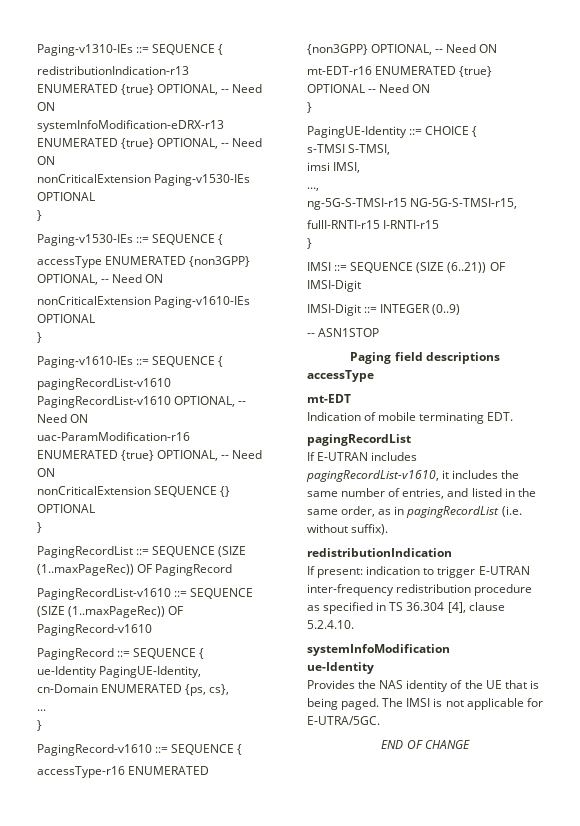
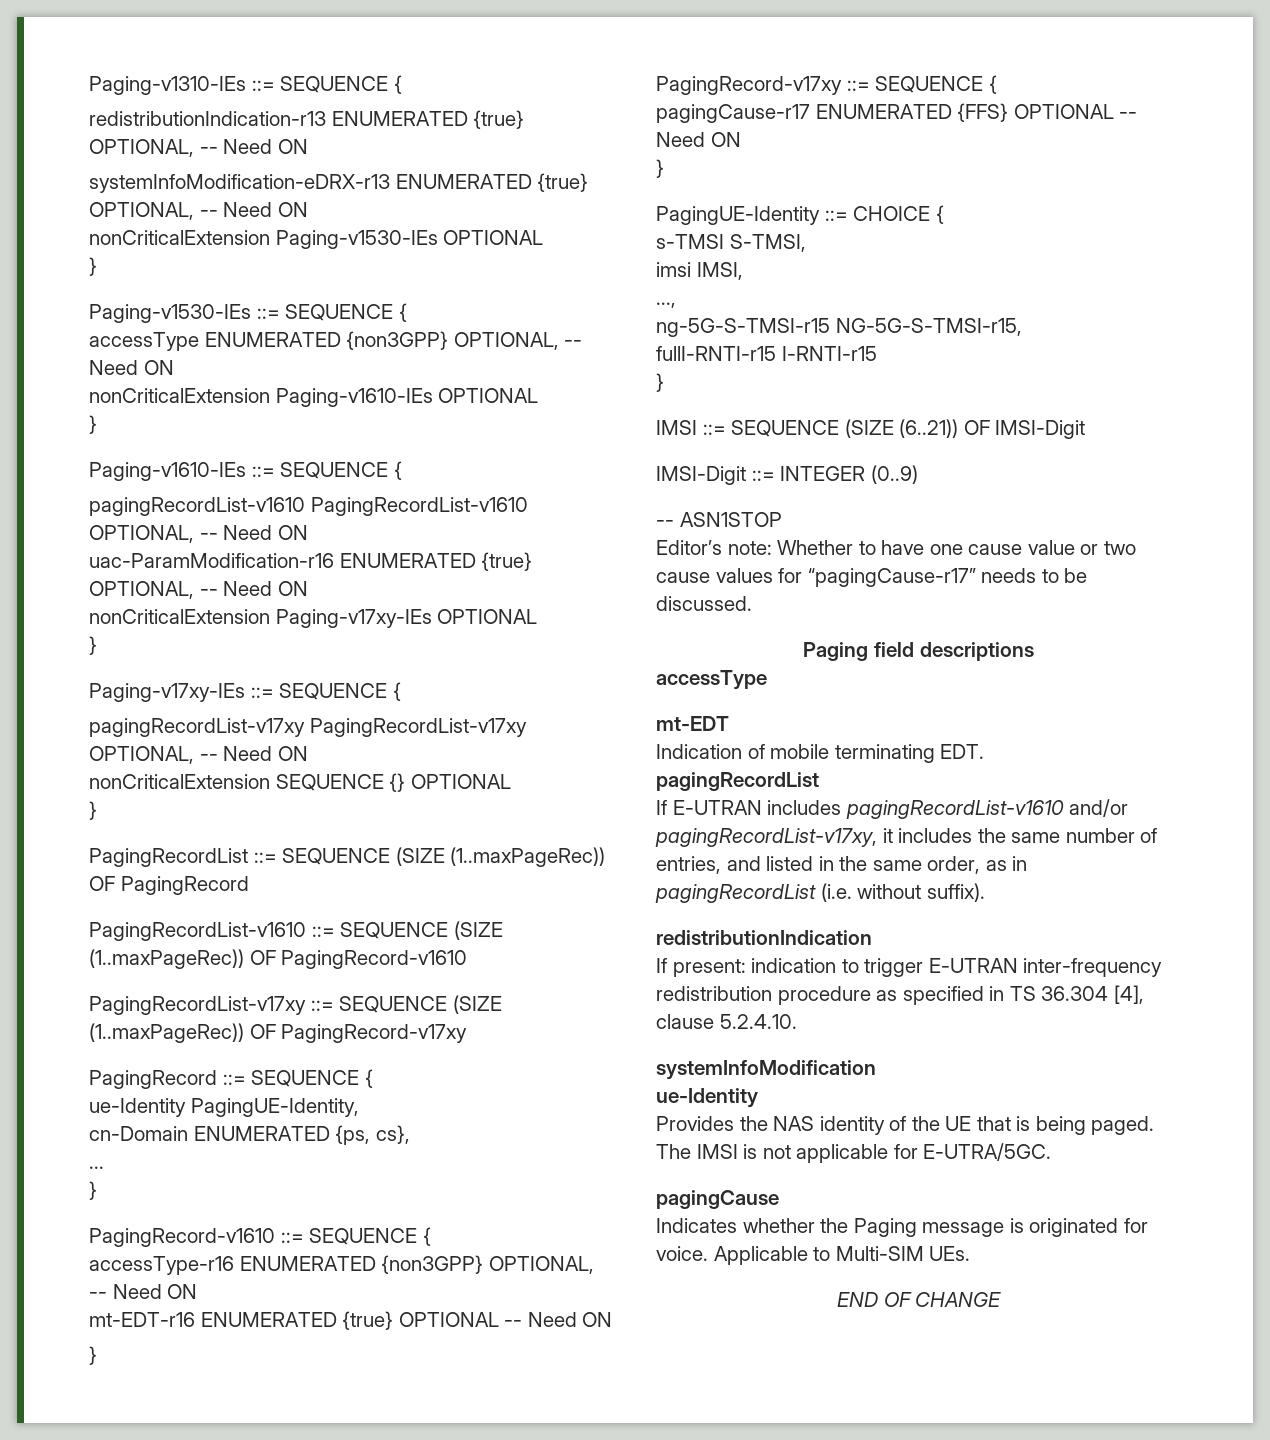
(55, 472) none -> [89,609,538,628] [89,636,97,655] [89,682,401,702] [89,718,527,737] [89,746,308,764] // nonCriticalExtension Paging-v17xy-IEs OPTIONAL // } // Paging-v17xy-IEs ::= SEQUENCE { // pagingRecordList-v17xy PagingRecordList-v17xy OPTIONAL, -- Need ON
(152, 630) none -> [89,995,502,1015] [89,1023,468,1043] // PagingRecordList-v17xy ::= SEQUENCE (SIZE (1..maxPageRec)) OF PagingRecord-v17xy
(312, 107) none -> [656,75,997,95] [656,103,1138,123] [656,132,741,147] [656,159,664,178] // PagingRecord-v17xy ::= SEQUENCE { // pagingCause-r17 ENUMERATED {FFS} OPTIONAL -- Need ON // }
(380, 332) none -> [656,540,1136,555] [656,568,1088,587] [656,596,752,611] // Editor’s note: Whether to have one cause value or two cause values for “pagingCause-r17” needs to be discussed.
[306,470,439,482] pagingRecordList-v1610, -> [845,799,1129,819] [655,828,877,847] pagingRecordList-v1610 and/or pagingRecordList-v17xy,
(380, 720) none -> [656,1190,779,1209] [656,1218,1148,1237] [656,1246,971,1265] // pagingCause // Indicates whether the Paging message is originated for voice. Applicable to Multi-SIM UEs.

